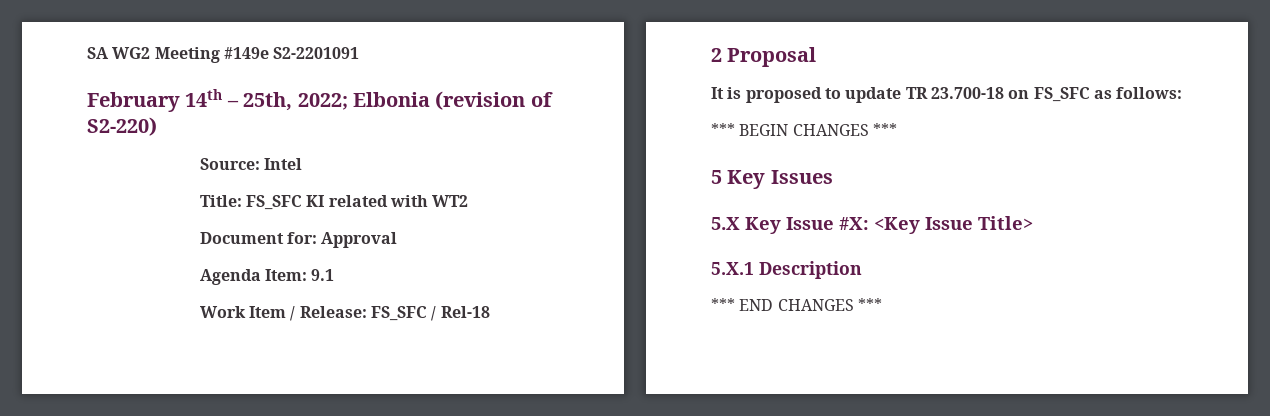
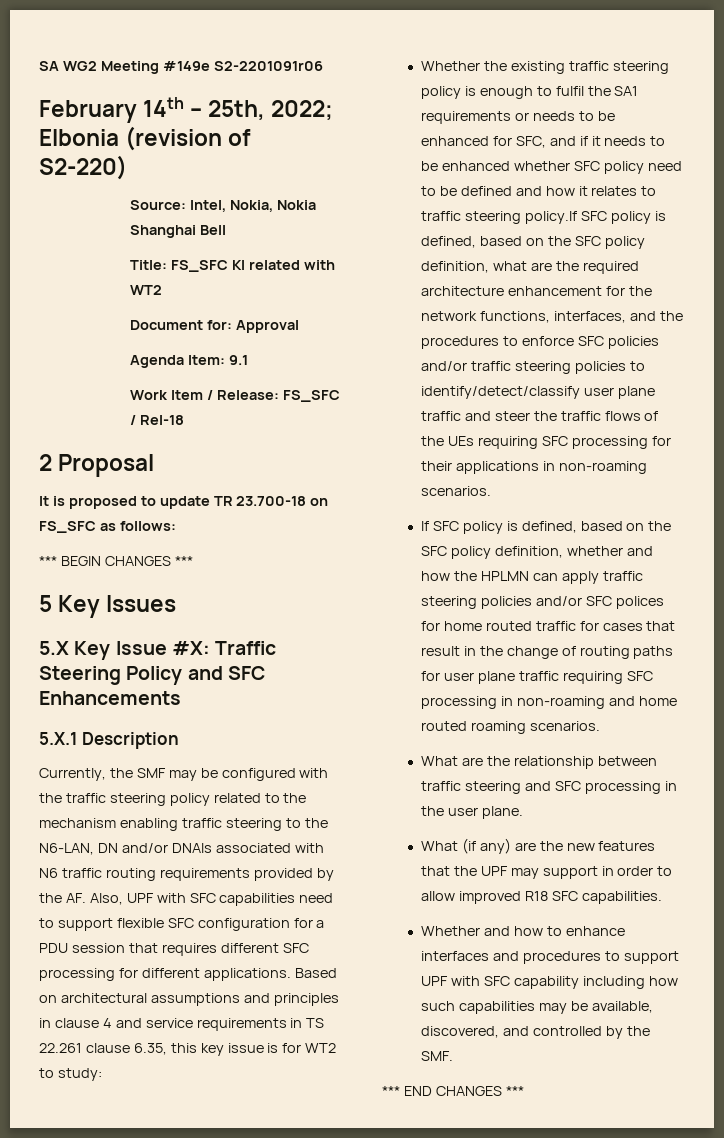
[273,47,360,59] S2-2201091 -> [213,61,323,71] S2-2201091r06
[263,158,302,170] Intel -> [189,200,316,212] [129,225,226,238] Intel, Nokia, Nokia Shanghai Bell
[874,216,1033,234] [711,261,862,279] <Key Issue Title> // 5.X.1 Description -> [215,641,277,655] [39,666,265,685] [39,691,181,705] [39,732,179,749] [39,768,329,781] [39,793,307,806] [39,818,328,831] [39,843,324,855] [39,868,334,881] [39,893,334,906] [39,918,325,931] [39,943,309,956] [39,968,337,981] [39,993,339,1006] [39,1018,325,1031] [39,1043,337,1056] [39,1068,102,1081] [420,61,669,74] [420,86,639,99] [420,111,615,124] [420,136,666,148] [420,161,682,174] [420,186,657,196] [420,211,666,224] [420,236,645,249] [420,261,639,274] [420,286,652,296] [420,311,683,323] [420,336,659,349] [420,361,645,374] [420,386,655,399] [420,411,659,421] [420,436,671,449] [420,461,647,474] [420,486,491,496] [420,521,672,534] [420,546,653,559] [420,571,643,584] [420,596,664,609] [420,621,676,631] [420,646,674,659] [420,671,653,684] [420,696,677,709] [420,721,600,734] [420,756,657,769] [420,781,677,794] [420,806,523,819] [420,838,656,854] [420,866,673,879] [420,891,662,904] [420,926,625,936] [420,951,679,964] [420,976,678,989] [420,1001,653,1014] [420,1026,650,1039] [420,1051,453,1061] Traffic Steering Policy and SFC Enhancements // 5.X.1 Description // Currently, the SMF may be configured with the traffic steering policy related to the mechanism enabling traffic steering to the N6-LAN, DN and/or DNAIs associated with N6 traffic routing requirements provided by the AF. Also, UPF with SFC capabilities need to support flexible SFC configuration for a PDU session that requires different SFC processing for different applications. Based on architectural assumptions and principles in clause 4 and service requirements in TS 22.261 clause 6.35, this key issue is for WT2 to study: // Whether the existing traffic steering policy is enough to fulfil the SA1 requirements or needs to be enhanced for SFC, and if it needs to be enhanced whether SFC policy need to be defined and how it relates to traffic steering policy.If SFC policy is defined, based on the SFC policy definition, what are the required architecture enhancement for the network functions, interfaces, and the procedures to enforce SFC policies and/or traffic steering policies to identify/detect/classify user plane traffic and steer the traffic flows of the UEs requiring SFC processing for their applications in non-roaming scenarios. // If SFC policy is defined, based on the SFC policy definition, whether and how the HPLMN can apply traffic steering policies and/or SFC polices for home routed traffic for cases that result in the change of routing paths for user plane traffic requiring SFC processing in non-roaming and home routed roaming scenarios. // What are the relationship between traffic steering and SFC processing in the user plane. // What (if any) are the new features that the UPF may support in order to allow improved R18 SFC capabilities. // Whether and how to enhance interfaces and procedures to support UPF with SFC capability including how such capabilities may be available, discovered, and controlled by the SMF.

